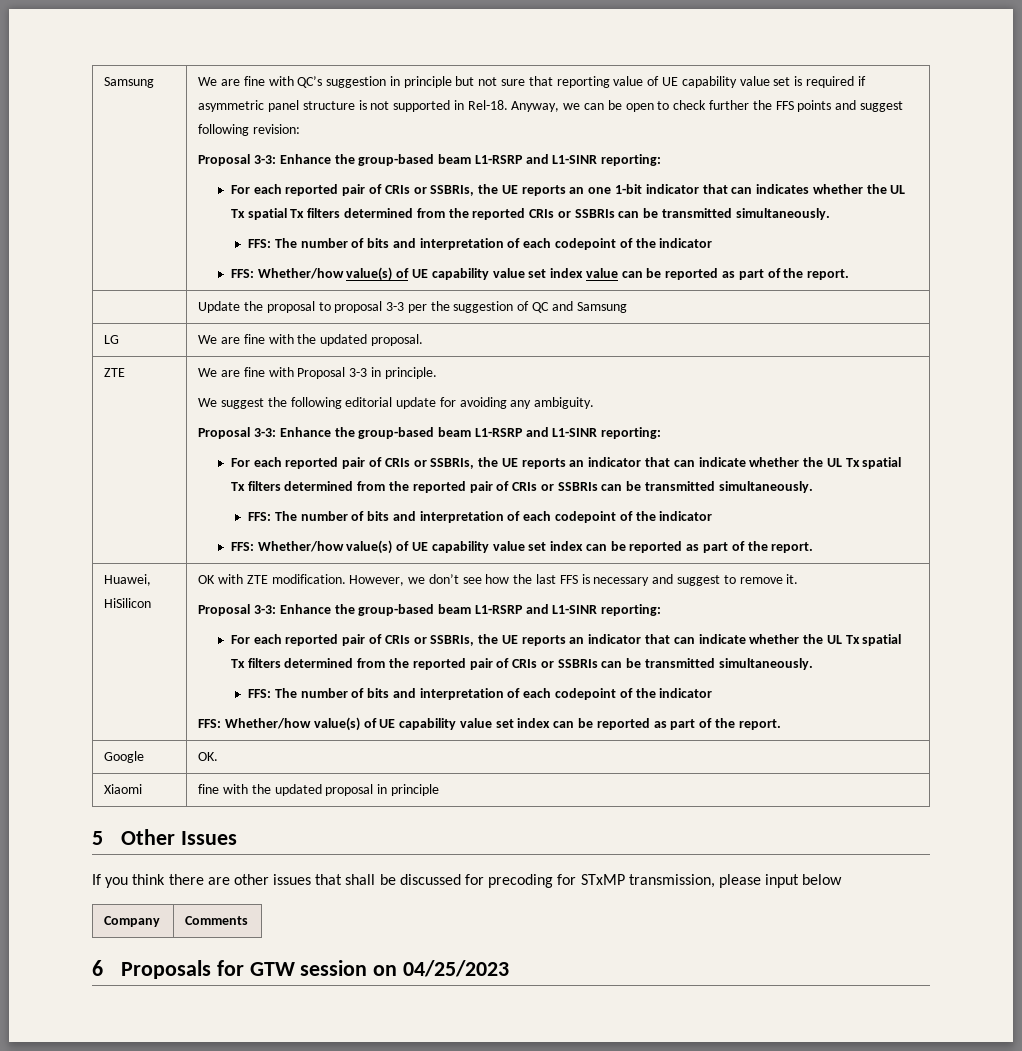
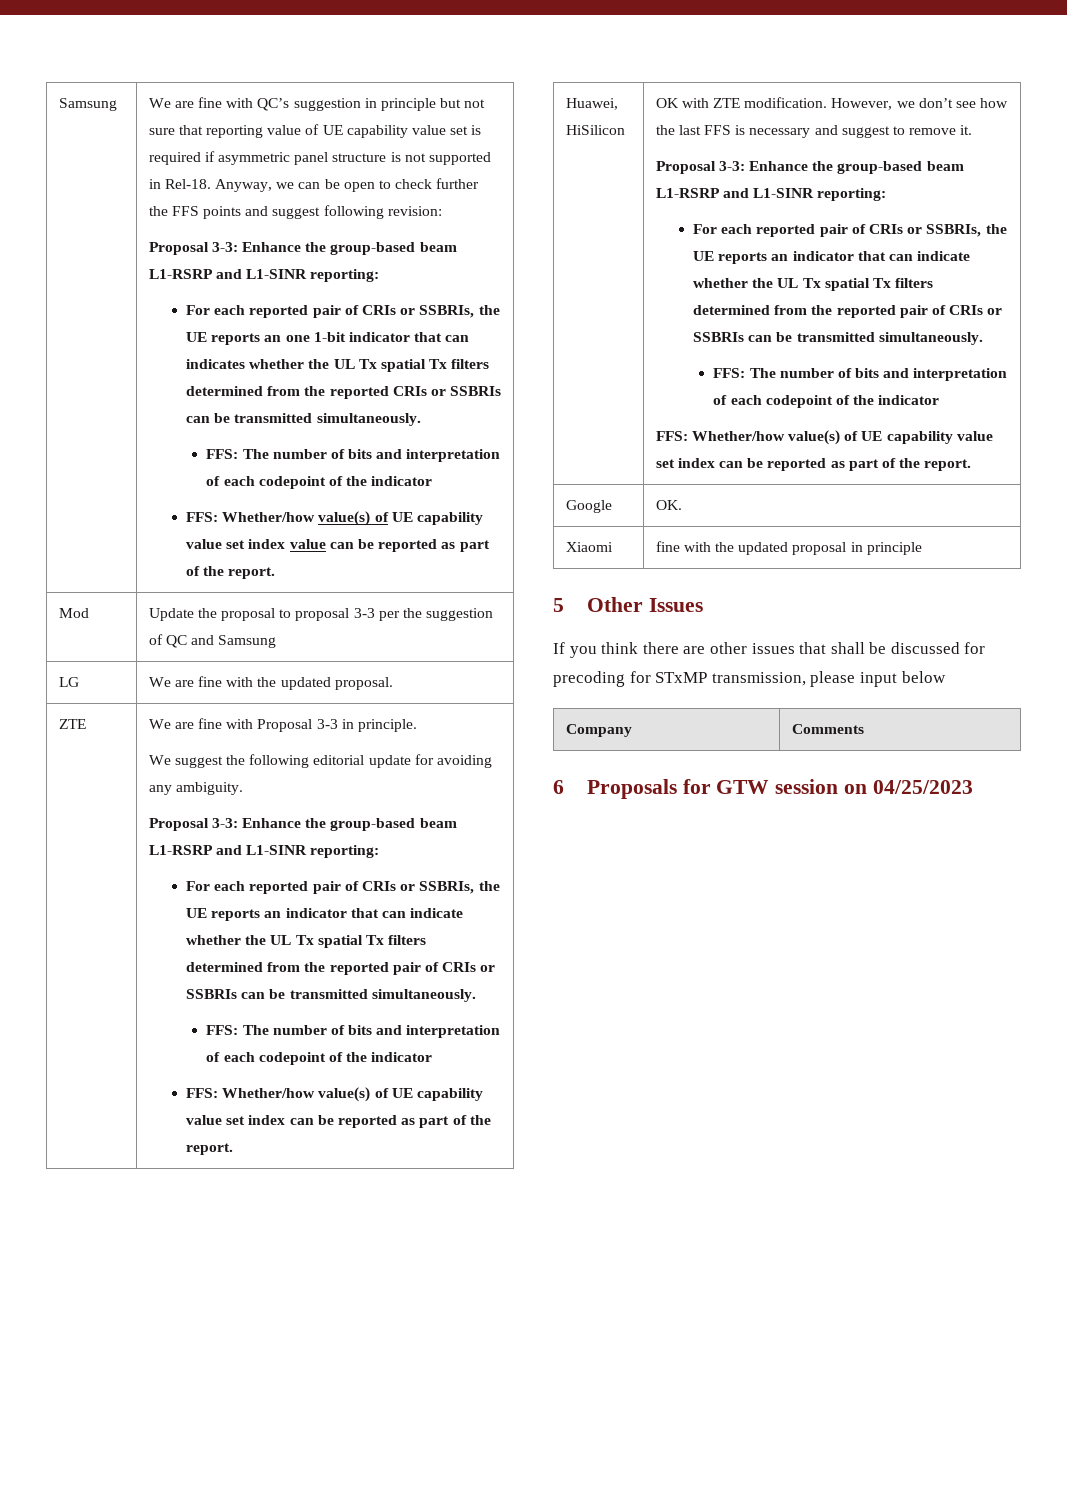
(850, 274) none -> [58,608,89,618] Mod

